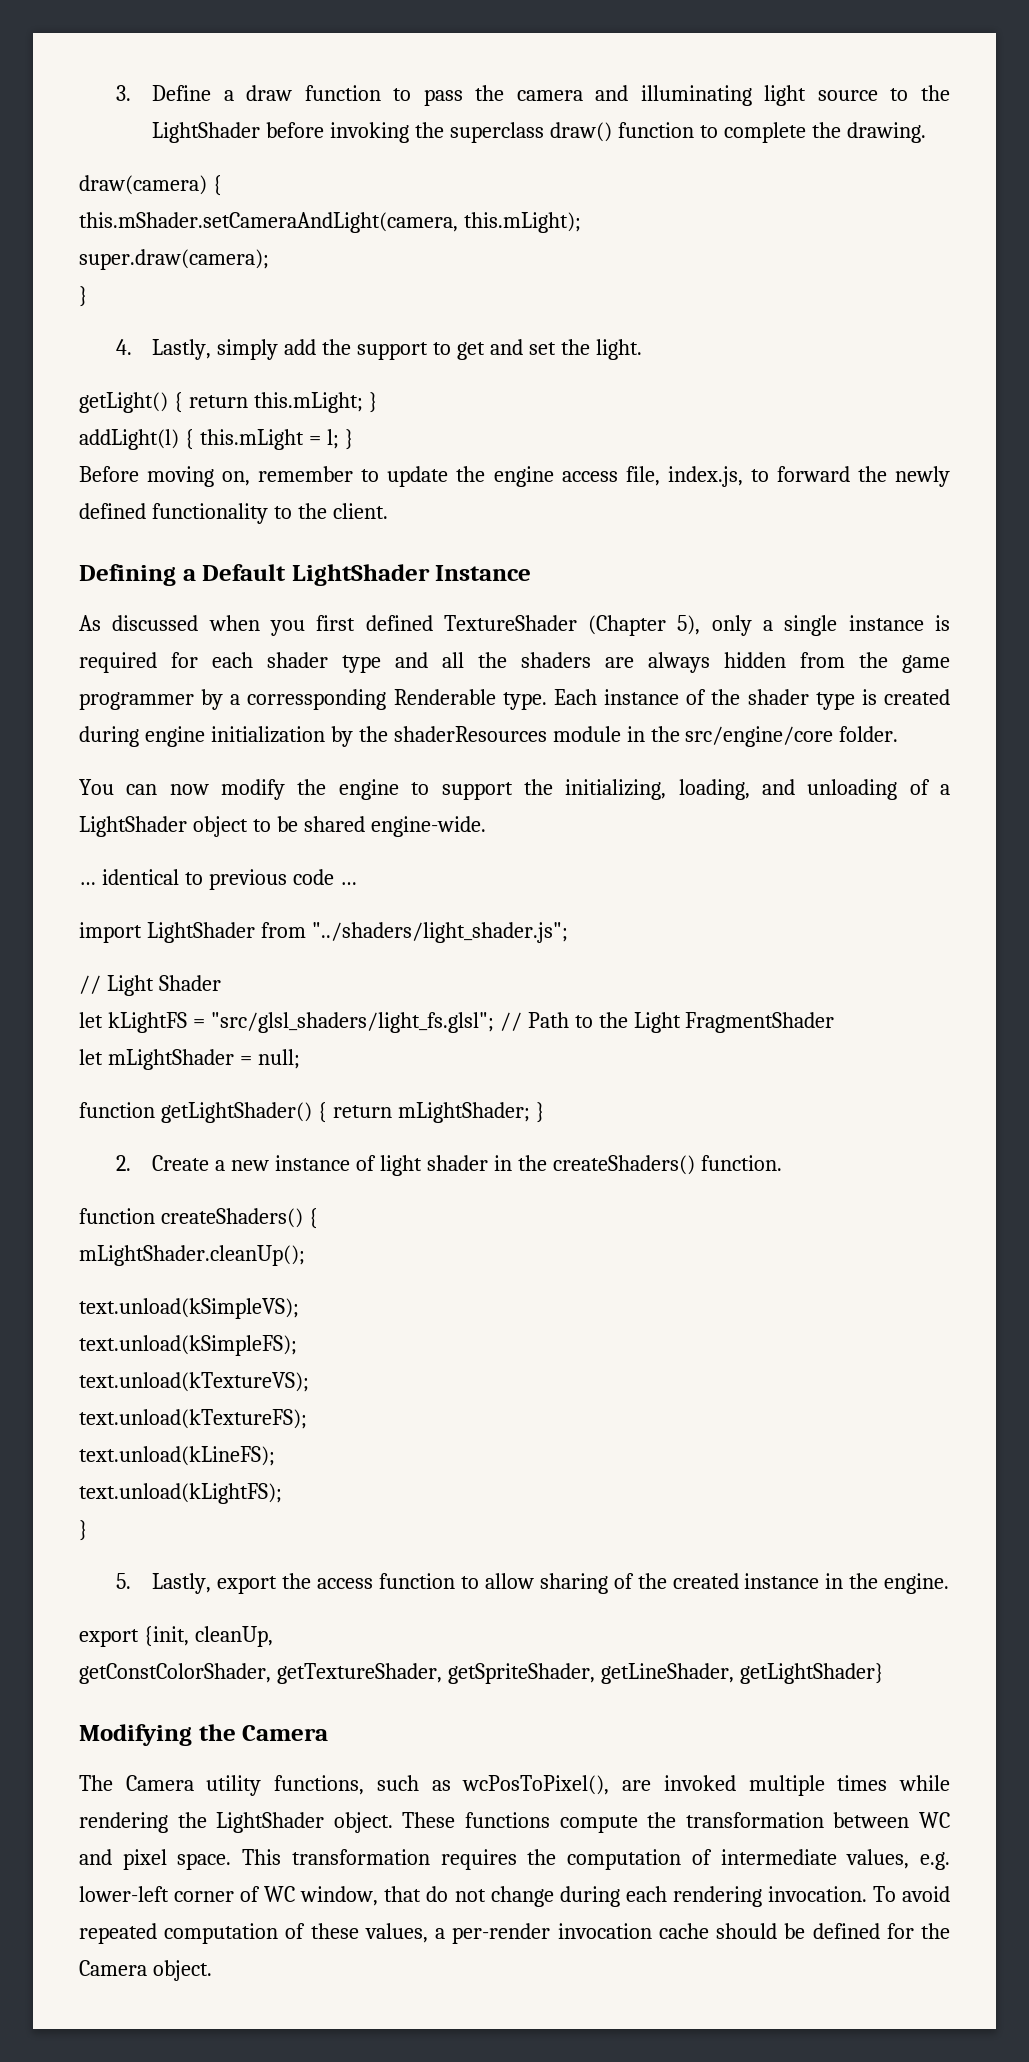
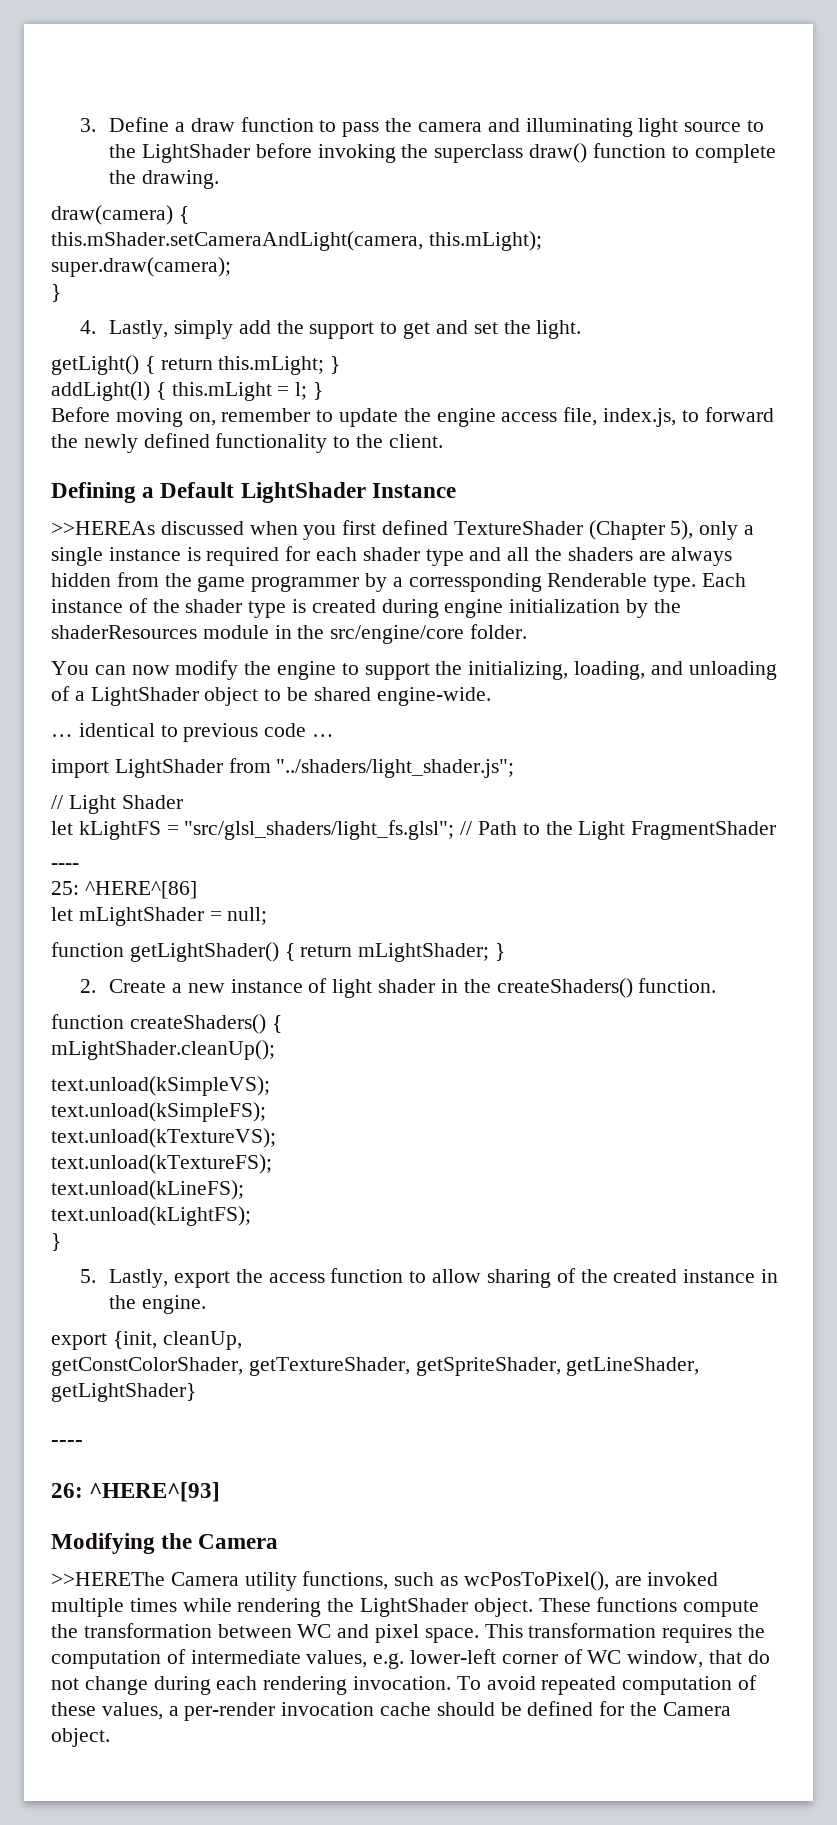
[79,615,101,631] As -> [51,521,155,535] >>HEREAs
(835, 1022) none -> [51,863,79,869] [51,881,197,899] // ---- // 25: ^HERE^[86]
(884, 1673) none -> [51,1440,83,1447] [51,1482,221,1502] // ---- // 26: ^HERE^[93]
[79,1775,113,1791] The -> [51,1572,165,1586] >>HEREThe

